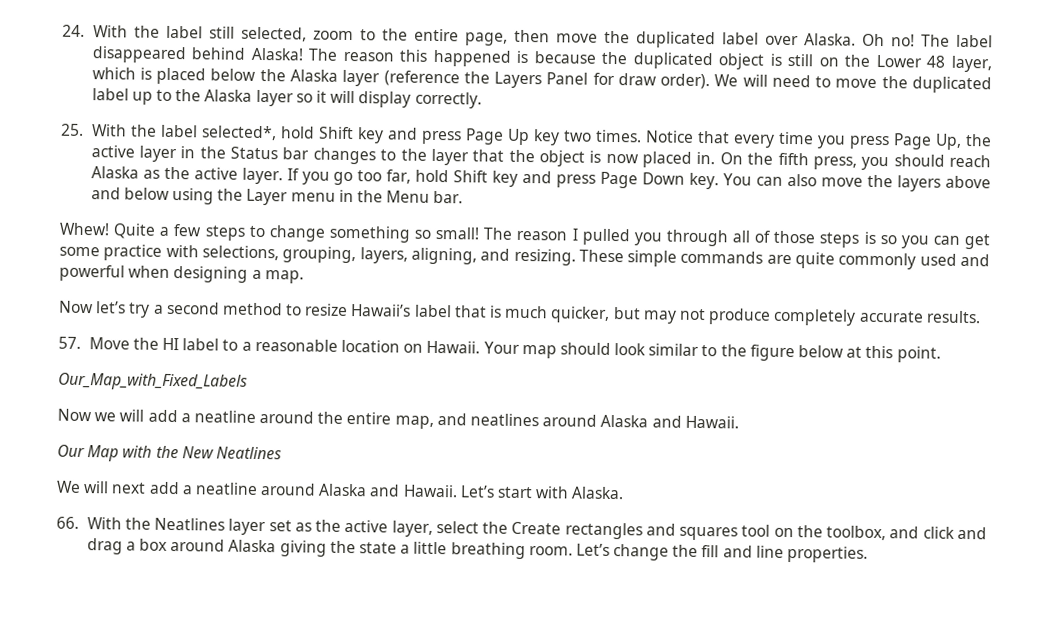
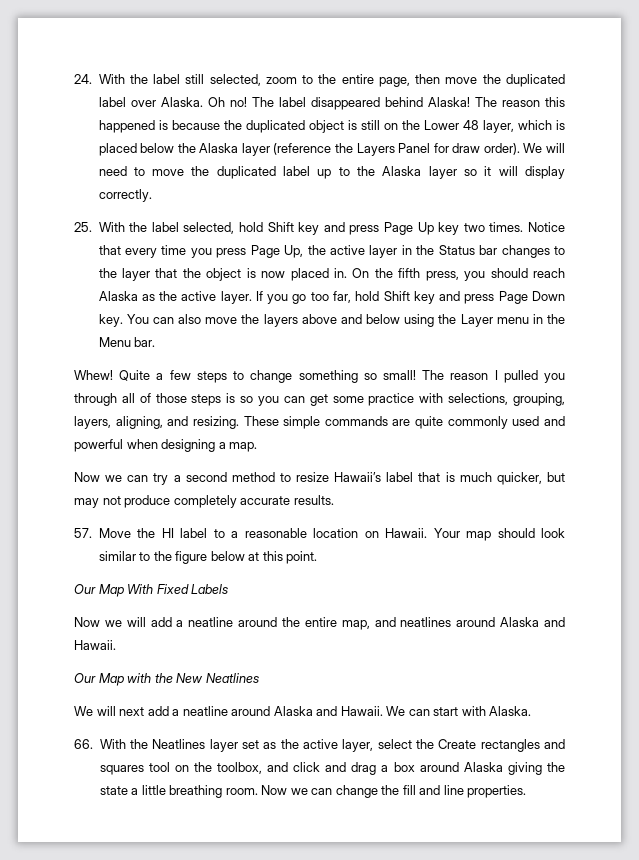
[200,125,277,141] selected*, -> [183,222,235,234] selected,
[95,301,127,314] let’s -> [105,475,149,482] we can
[58,372,248,391] Our_Map_with_Fixed_Labels -> [74,584,229,597] Our Map With Fixed Labels
[459,485,495,498] Let’s -> [386,706,430,716] We can
[575,543,610,556] Let’s -> [261,785,333,795] Now we can

